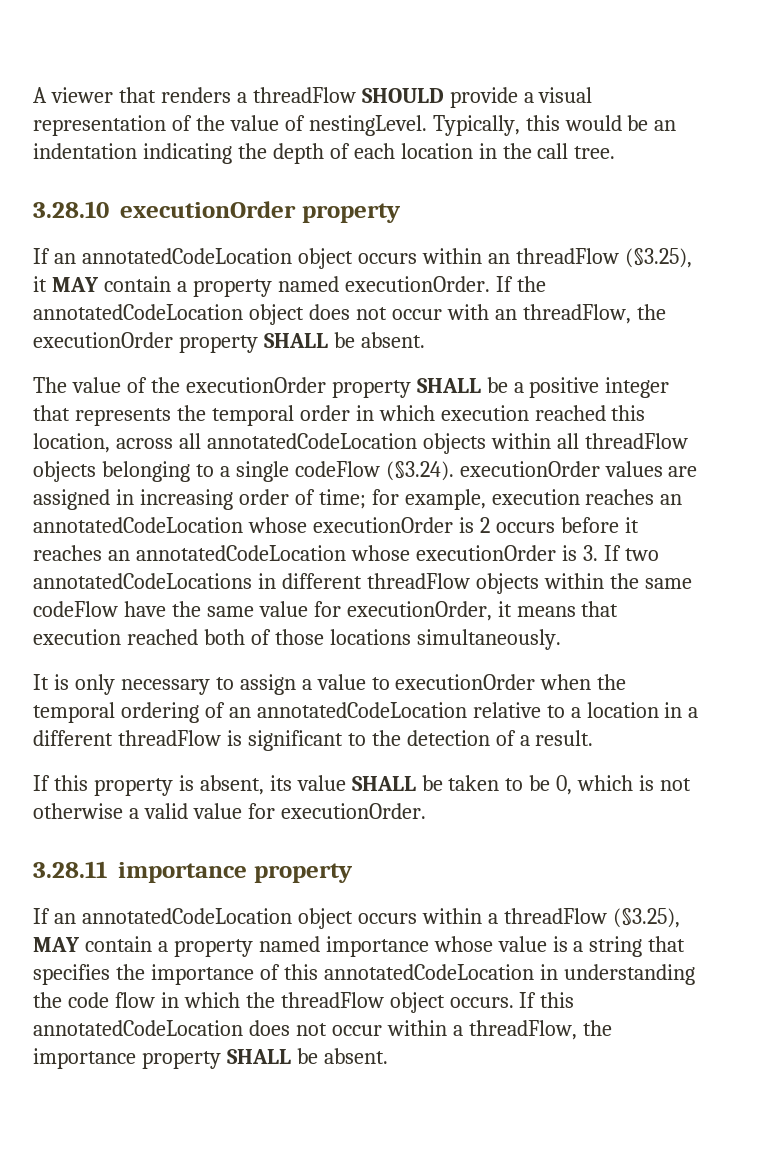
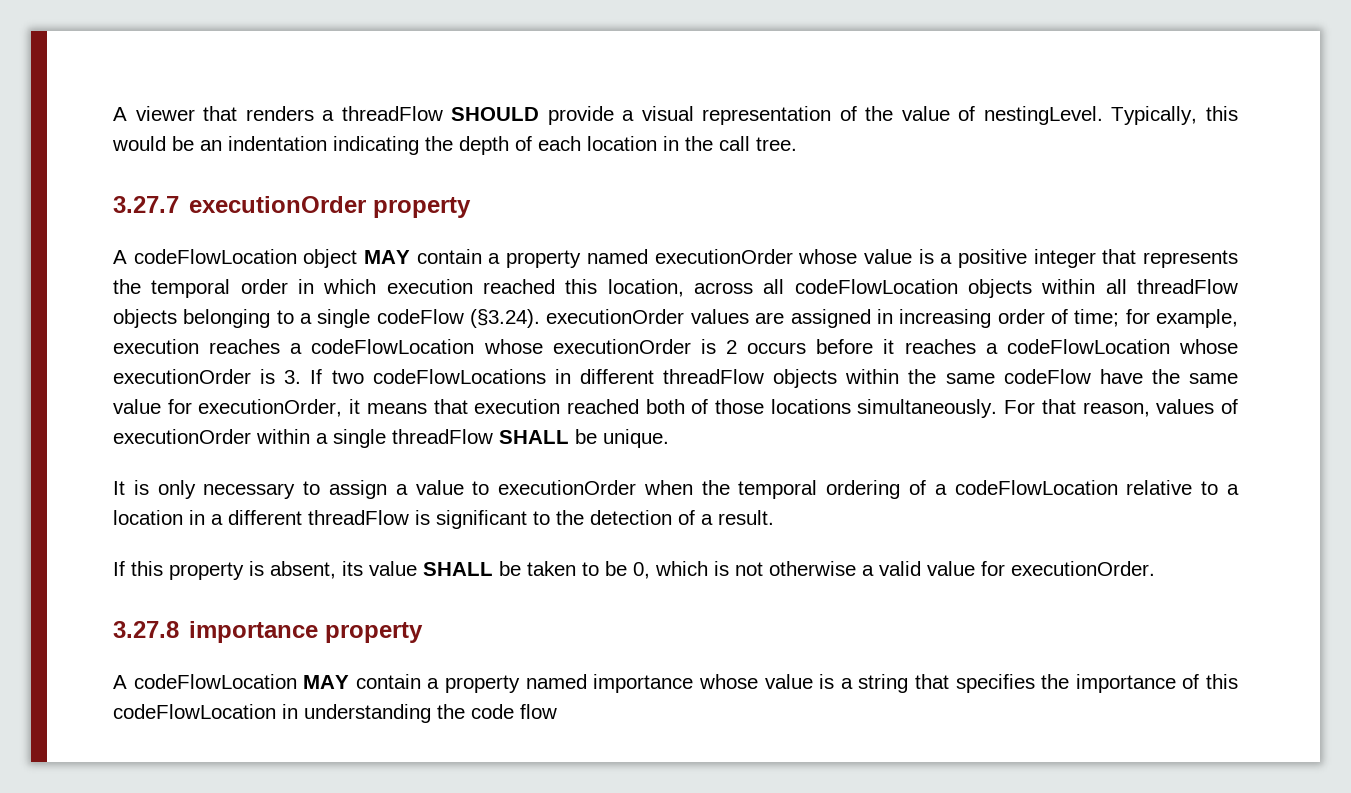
[33,201,109,218] 3.28.10 -> [113,196,179,213] 3.27.7
[33,248,692,269] [33,276,546,297] [33,304,666,325] [33,332,425,353] [33,377,508,398] If an annotatedCodeLocation object occurs within an threadFlow (§3.25), it MAY contain a property named executionOrder. If the annotatedCodeLocation object does not occur with an threadFlow, the executionOrder property SHALL be absent. // The value of the executionOrder property SHALL be -> [113,249,934,268] A codeFlowLocation object MAY contain a property named executionOrder whose value is
[206,433,417,449] annotatedCodeLocation -> [794,279,958,294] codeFlowLocation
[660,494,683,505] [33,517,243,533] an annotatedCodeLocation -> [290,339,475,354] a codeFlowLocation
[107,545,346,561] an annotatedCodeLocation -> [985,339,1170,354] a codeFlowLocation
[33,573,252,589] annotatedCodeLocations -> [372,369,546,384] codeFlowLocations
(561, 639) none -> [1004,399,1239,417] [113,429,669,448] For that reason, values of executionOrder within a single threadFlow SHALL be unique.
[228,702,467,718] an annotatedCodeLocation -> [934,480,1118,495] a codeFlowLocation
[33,861,107,878] 3.28.11 -> [113,621,179,638] 3.27.8
[33,908,680,929] If an annotatedCodeLocation object occurs within a threadFlow (§3.25), -> [113,674,297,689] A codeFlowLocation
[323,964,534,980] annotatedCodeLocation -> [113,704,276,719] codeFlowLocation
[160,992,575,1013] [33,1020,612,1040] [33,1048,388,1069] in which the threadFlow object occurs. If this annotatedCodeLocation does not occur within a threadFlow, the importance property SHALL be absent. -> (557, 711) none

